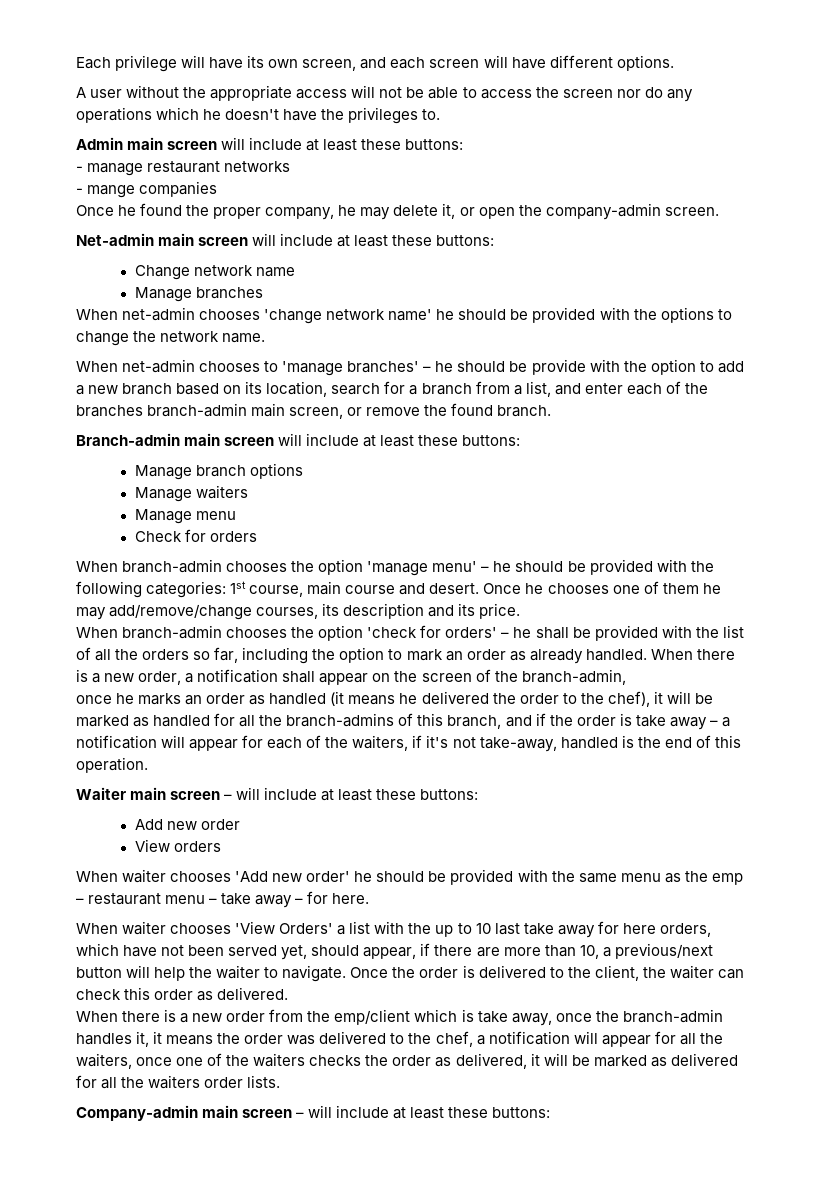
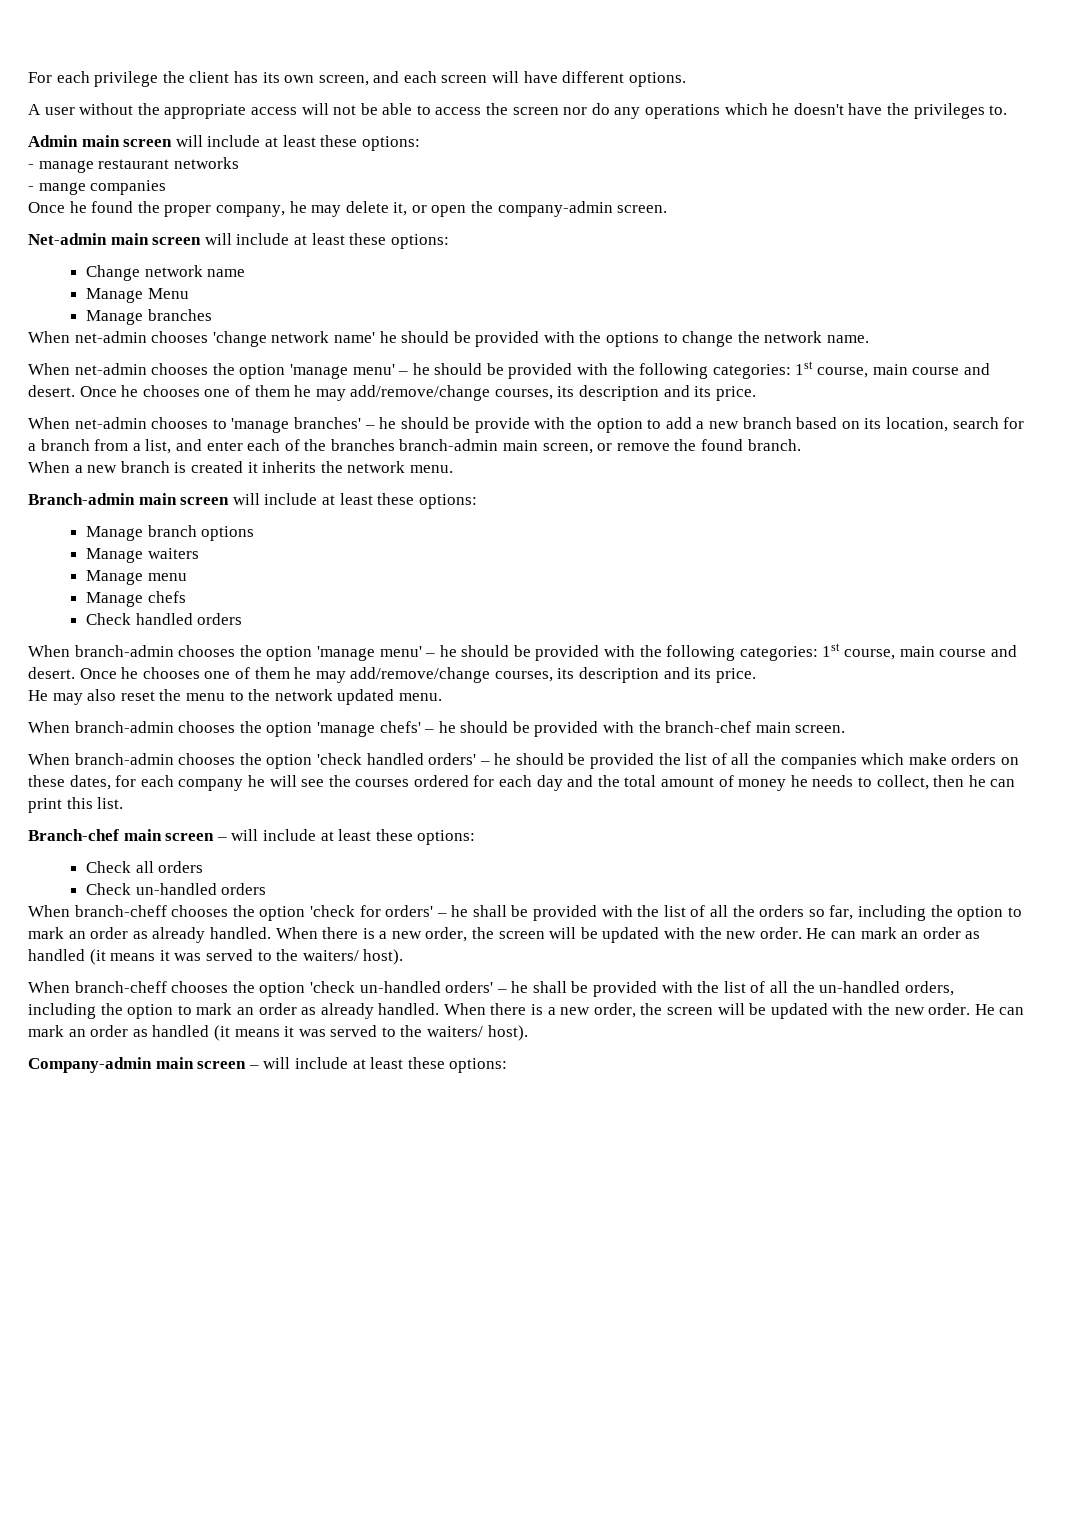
[76,55,244,72] Each privilege will have -> [28,71,258,87] For each privilege the client has
[405,139,464,150] buttons: -> [361,136,420,151] options:
[436,235,495,246] buttons: -> [390,234,449,249] options:
(295, 272) none -> [86,288,189,303] // Manage Menu
(266, 338) none -> [28,361,990,379] [28,385,756,401] // When net-admin chooses the option 'manage menu' – he should be provided with the following categories: 1st course, main course and desert. Once he chooses one of them he may add/remove/change courses, its description and its price.
(552, 411) none -> [28,461,453,473] // When a new branch is created it inherits the network menu.
[462,435,521,446] buttons: -> [418,494,477,509] options:
[134,529,206,542] // Check for -> [86,591,186,607] [86,613,193,625] // Manage chefs // Check handled
[76,625,364,641] // When branch-admin chooses the option -> [28,689,442,705] [28,721,846,737] [28,753,1019,769] [28,775,1016,791] [28,797,124,813] [28,829,476,845] [86,861,204,873] [86,883,267,895] [28,905,306,921] // He may also reset the menu to the network updated menu. // When branch-admin chooses the option 'manage chefs' – he should be provided with the branch-chef main screen. // When branch-admin chooses the option 'check handled orders' – he should be provided the list of all the companies which make orders on these dates, for each company he will see the courses ordered for each day and the total amount of money he needs to collect, then he can print this list. // Branch-chef main screen – will include at least these options: // Check all orders // Check un-handled orders // When branch-cheff chooses the option
[185,669,626,685] [76,691,713,707] [76,713,730,730] [76,735,741,752] [76,757,148,773] [76,787,479,801] [134,819,240,830] [134,839,221,852] [76,869,743,885] [76,891,370,908] [76,921,711,938] [76,943,713,960] [76,965,744,982] [76,987,289,1001] [76,1009,723,1026] [76,1031,723,1047] [76,1053,738,1069] [76,1075,281,1089] a notification shall appear on the screen of the branch-admin, // once he marks an order as handled (it means he delivered the order to the chef), it will be marked as handled for all the branch-admins of this branch, and if the order is take away – a notification will appear for each of the waiters, if it's not take-away, handled is the end of this operation. // Waiter main screen – will include at least these buttons: // Add new order // View orders // When waiter chooses 'Add new order' he should be provided with the same menu as the emp – restaurant menu – take away – for here. // When waiter chooses 'View Orders' a list with the up to 10 last take away for here orders, which have not been served yet, should appear, if there are more than 10, a previous/next button will help the waiter to navigate. Once the order is delivered to the client, the waiter can check this order as delivered. // When there is a new order from the emp/client which is take away, once the branch-admin handles it, it means the order was delivered to the chef, a notification will appear for all the waiters, once one of the waiters checks the order as delivered, it will be marked as delivered for all the waiters order lists. -> [472,927,981,943] [28,949,404,965] [28,981,954,997] [28,1003,1025,1019] [28,1025,528,1041] the screen will be updated with the new order. He can mark an order as handled (it means it was served to the waiters/ host). // When branch-cheff chooses the option 'check un-handled orders' – he shall be provided with the list of all the un-handled orders, including the option to mark an order as already handled. When there is a new order, the screen will be updated with the new order. He can mark an order as handled (it means it was served to the waiters/ host).
[492,1107,551,1118] buttons: -> [449,1058,508,1073] options:

